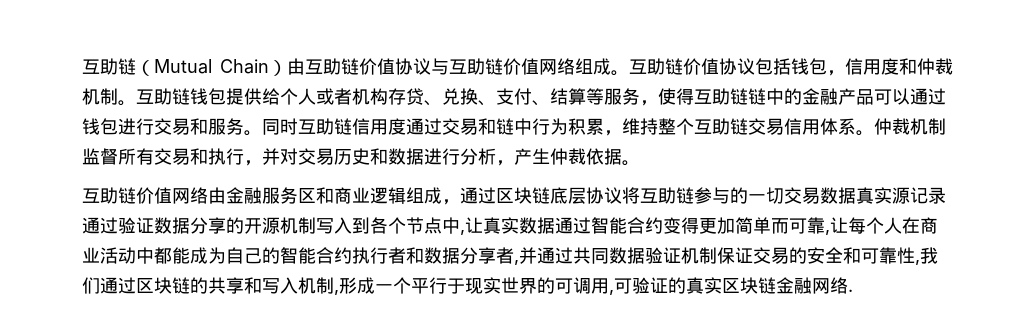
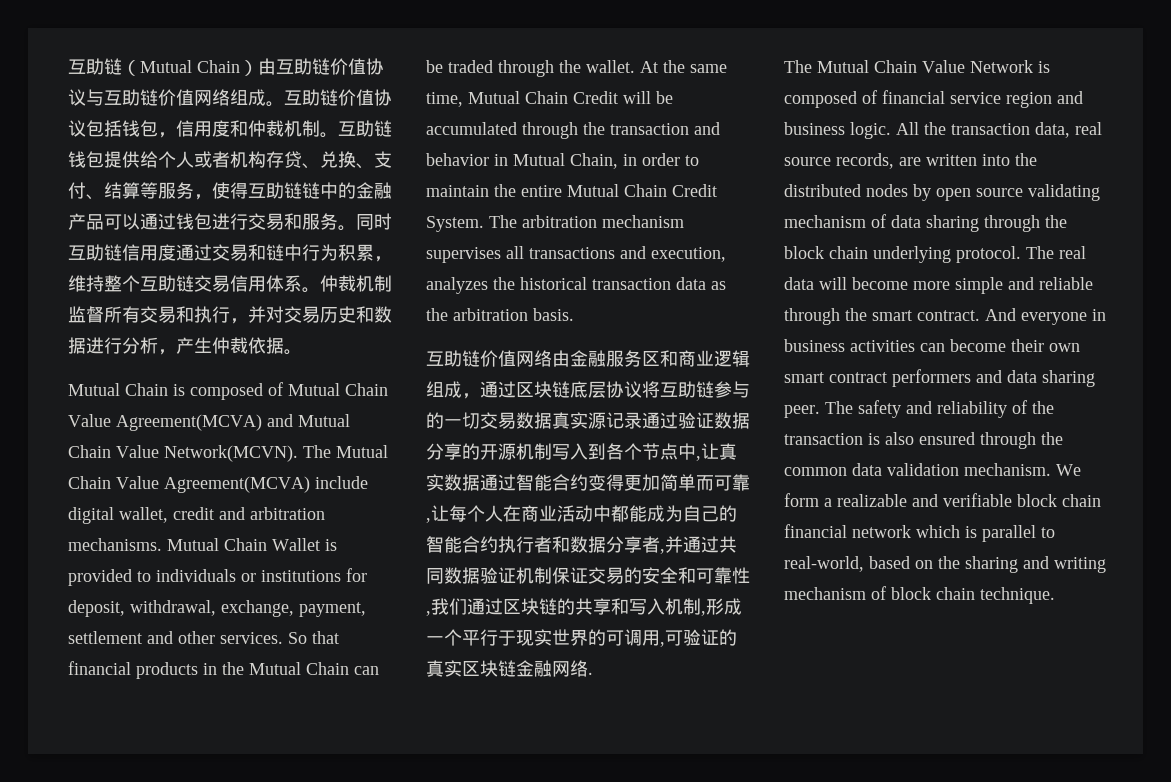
(640, 163) none -> [68,382,388,400] [68,414,350,431] [68,445,388,462] [68,476,368,493] [68,507,325,524] [68,538,337,551] [68,568,367,586] [68,600,366,617] [68,631,339,644] [68,661,379,679] [426,60,727,77] [426,91,673,107] [426,122,720,139] [426,153,699,169] [426,184,717,197] [426,215,684,232] [426,246,726,263] [426,277,726,294] [426,308,574,321] // Mutual Chain is composed of Mutual Chain Value Agreement(MCVA) and Mutual Chain Value Network(MCVN). The Mutual Chain Value Agreement(MCVA) include digital wallet, credit and arbitration mechanisms. Mutual Chain Wallet is provided to individuals or institutions for deposit, withdrawal, exchange, payment, settlement and other services. So that financial products in the Mutual Chain can be traded through the wallet. At the same time, Mutual Chain Credit will be accumulated through the transaction and behavior in Mutual Chain, in order to maintain the entire Mutual Chain Credit System. The arbitration mechanism supervises all transactions and execution, analyzes the historical transaction data as the arbitration basis.
(853, 290) none -> [784,60,1050,73] [784,90,1083,108] [784,122,1102,139] [784,153,1037,169] [784,184,1100,201] [784,214,1067,232] [784,246,1086,263] [784,277,1093,294] [784,308,1106,325] [784,339,1080,352] [784,369,1095,387] [784,400,1054,418] [784,432,1063,449] [784,463,1081,476] [784,493,1101,507] [784,524,1055,542] [784,556,1106,573] [784,586,1055,604] // The Mutual Chain Value Network is composed of financial service region and business logic. All the transaction data, real source records, are written into the distributed nodes by open source validating mechanism of data sharing through the block chain underlying protocol. The real data will become more simple and reliable through the smart contract. And everyone in business activities can become their own smart contract performers and data sharing peer. The safety and reliability of the transaction is also ensured through the common data validation mechanism. We form a realizable and verifiable block chain financial network which is parallel to real-world, based on the sharing and writing mechanism of block chain technique.

